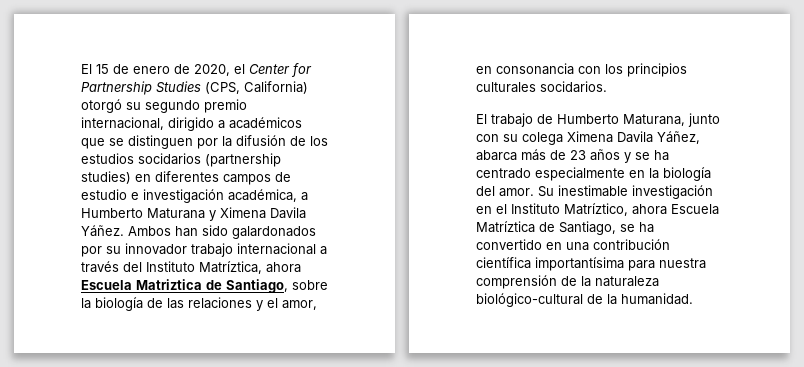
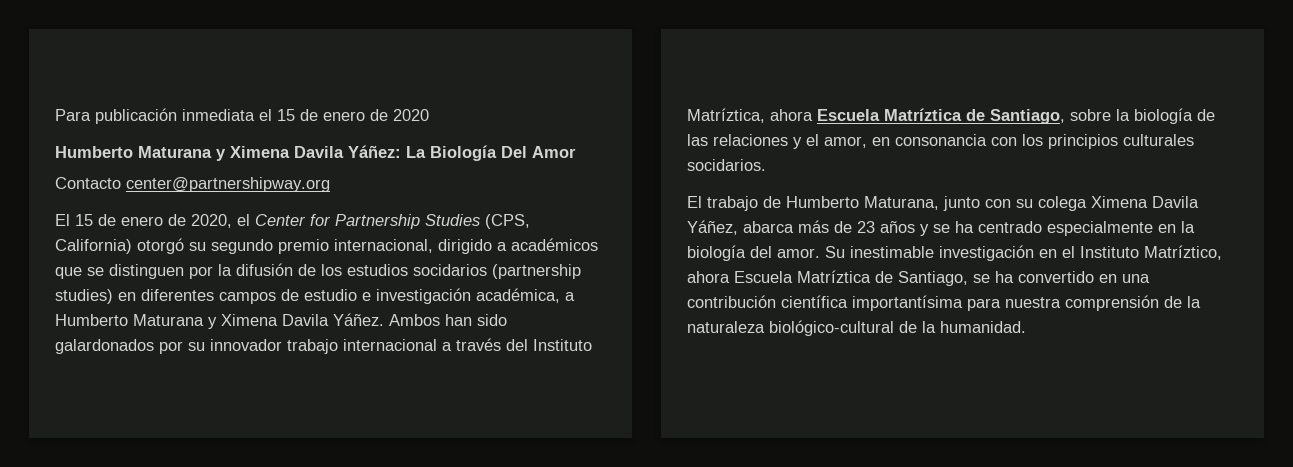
(81, 69) none -> [55,108,429,124] [55,145,576,161] [55,177,330,192] Para publicación inmediata el 15 de enero de 2020 // Humberto Maturana y Ximena Davila Yáñez: La Biología Del Amor // Contacto center@partnershipway.org //
[136,279,202,290] Matriztica -> [884,108,962,121] Matríztica

